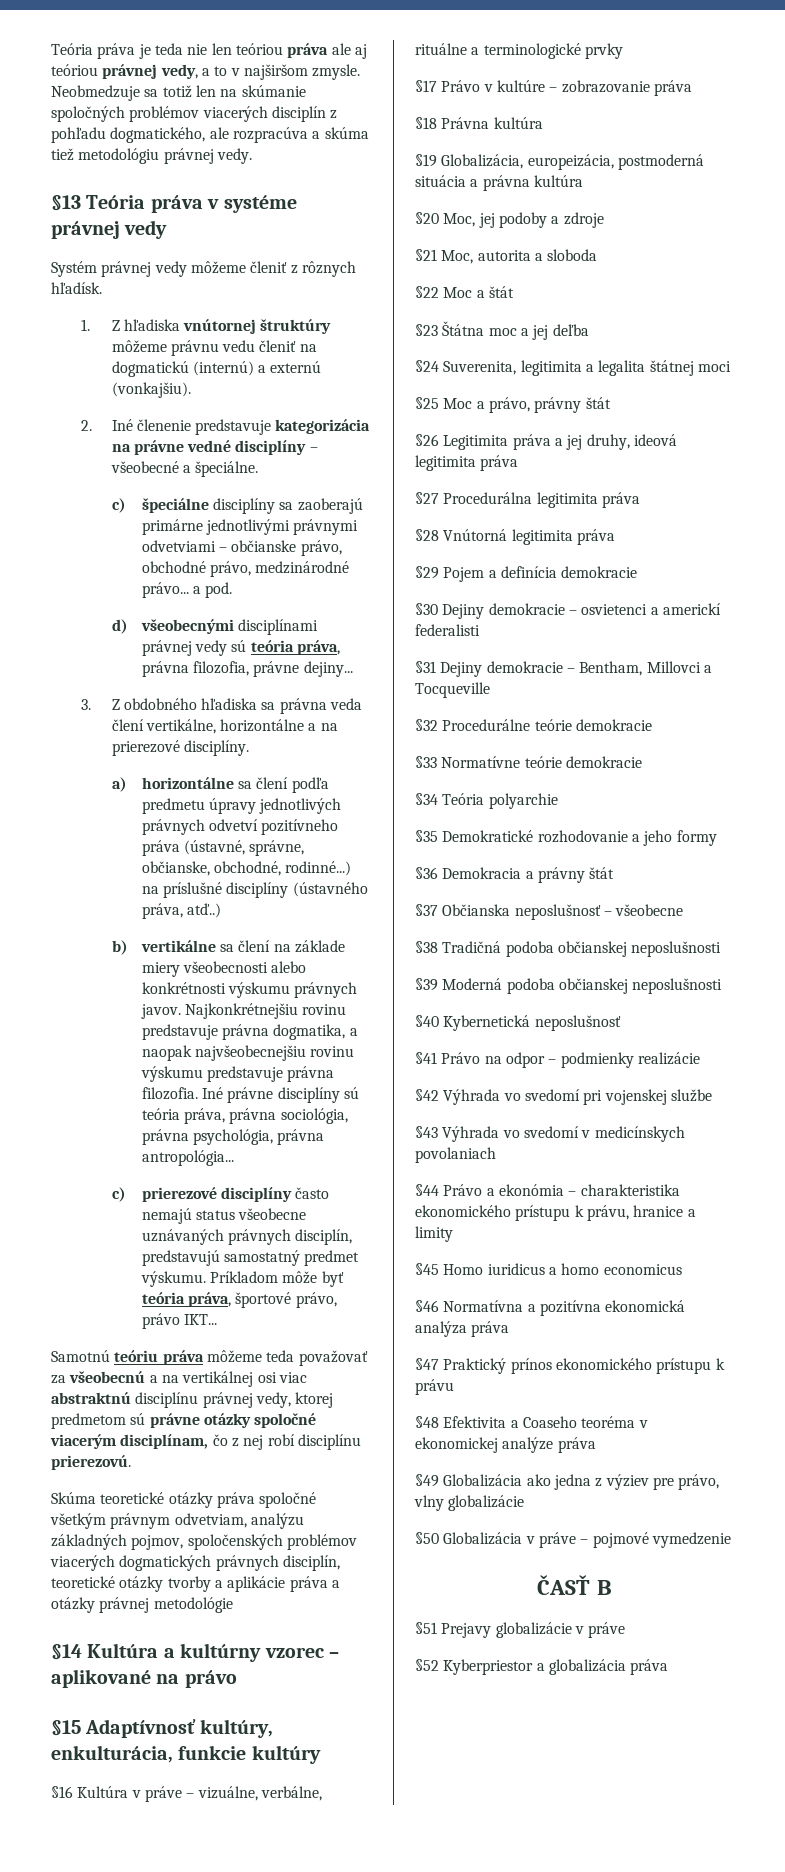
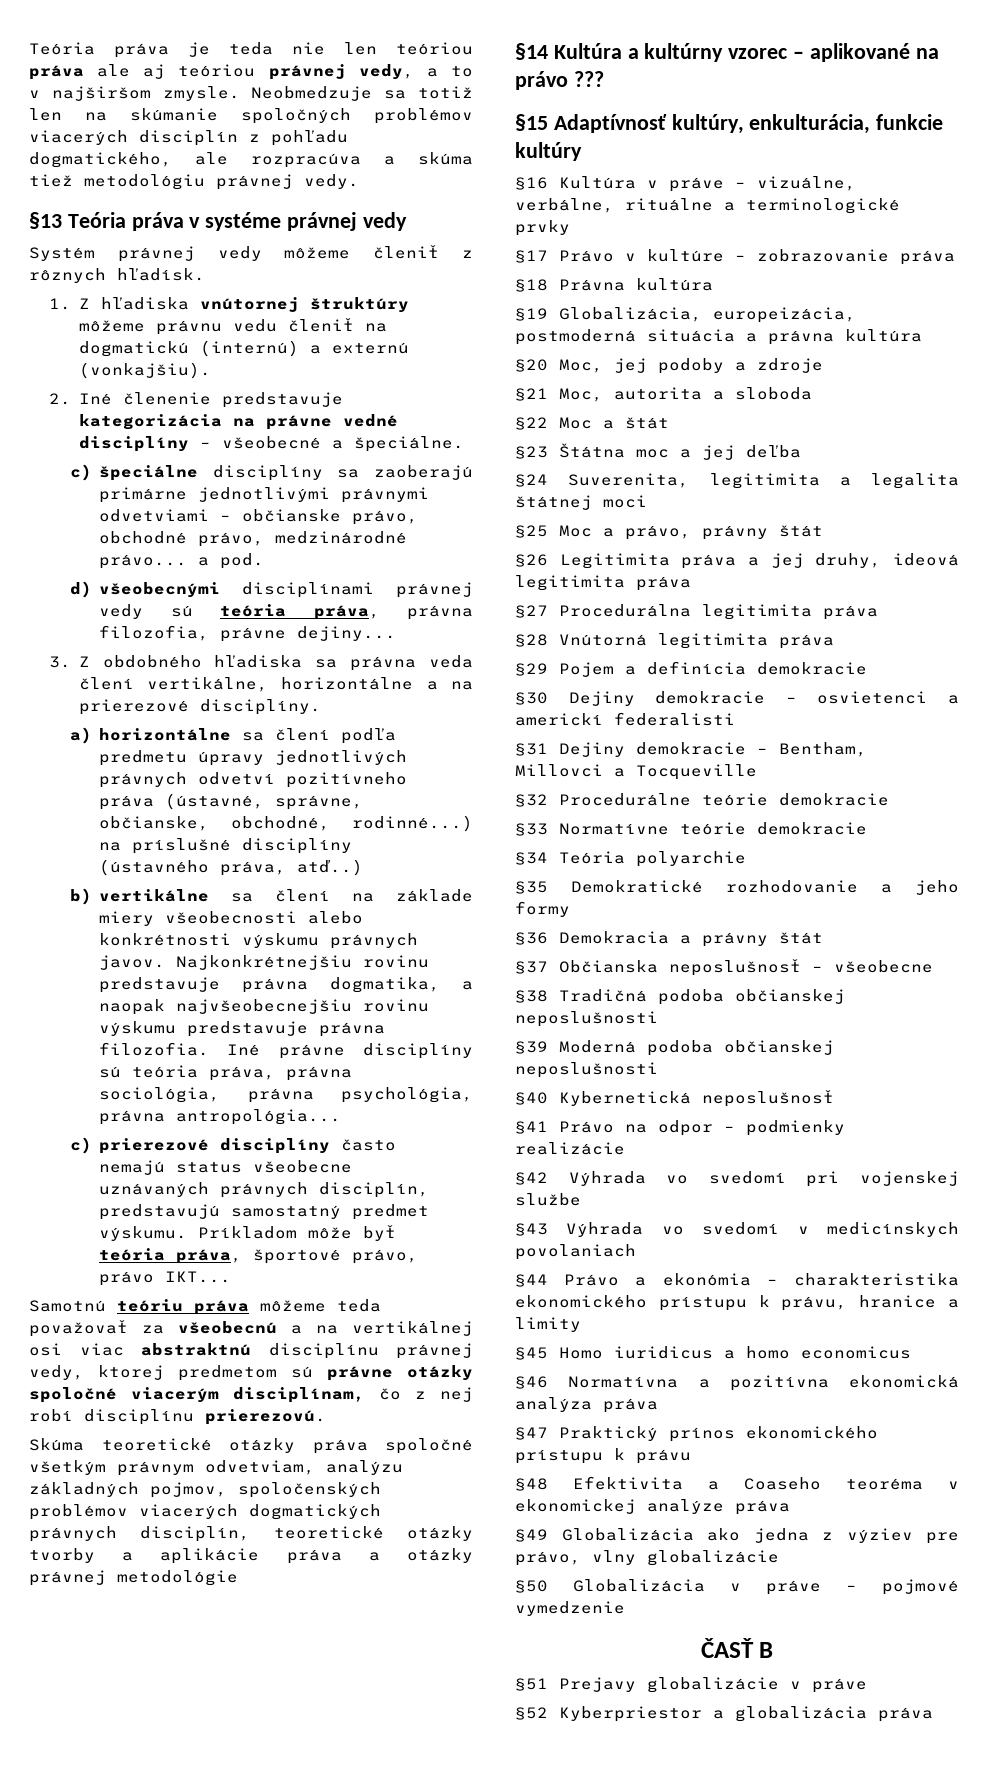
(237, 1679) none -> [573,71,604,87] ???

